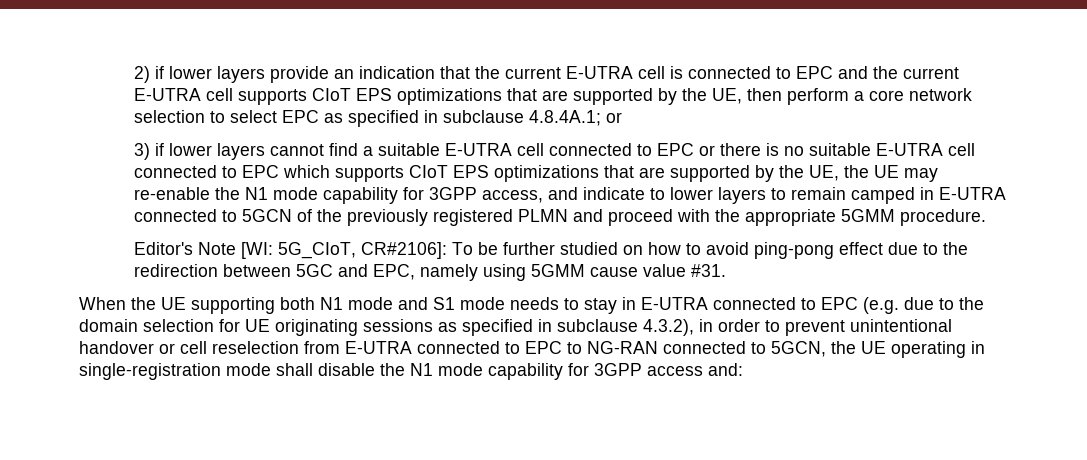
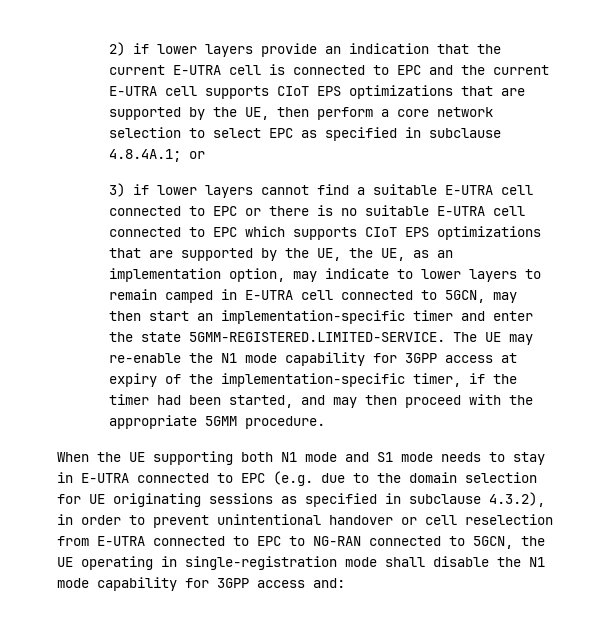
(870, 171) none -> [381,248,454,261] [109,268,542,282] [109,289,518,303] [109,310,534,324] [109,332,478,342] UE, as an implementation option, may indicate to lower layers to remain camped in E-UTRA cell connected to 5GCN, may then start an implementation-specific timer and enter the state 5GMM-REGISTERED.LIMITED-SERVICE. The
[482,187,1007,204] [134,209,604,226] access, and indicate to lower layers to remain camped in E-UTRA connected to 5GCN of the previously registered PLMN and -> [445,353,518,363] [109,373,518,387] [109,394,398,408] access at expiry of the implementation-specific timer, if the timer had been started, and may then
[134,242,969,259] [134,264,727,281] // Editor's Note [WI: 5G_CIoT, CR#2106]: To be further studied on how to avoid ping-pong effect due to the redirection between 5GC and EPC, namely using 5GMM cause value #31. -> (326, 422) none

